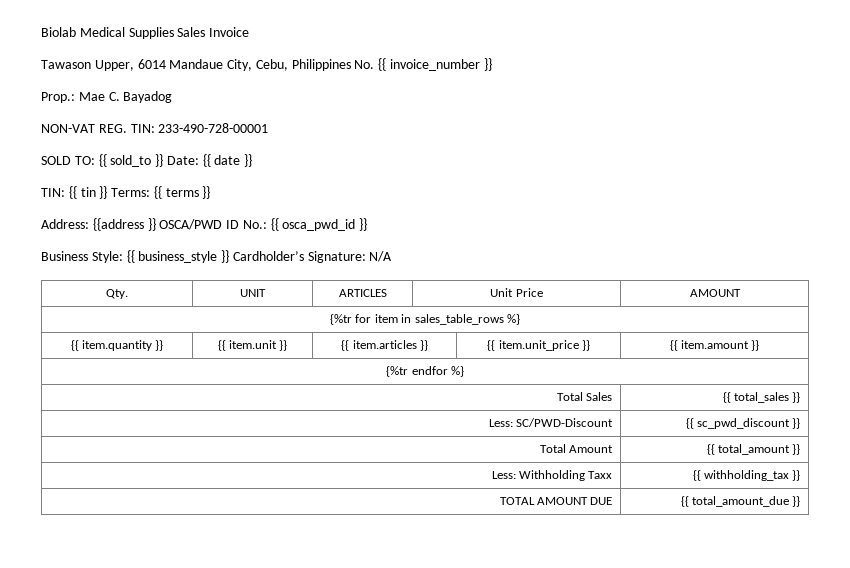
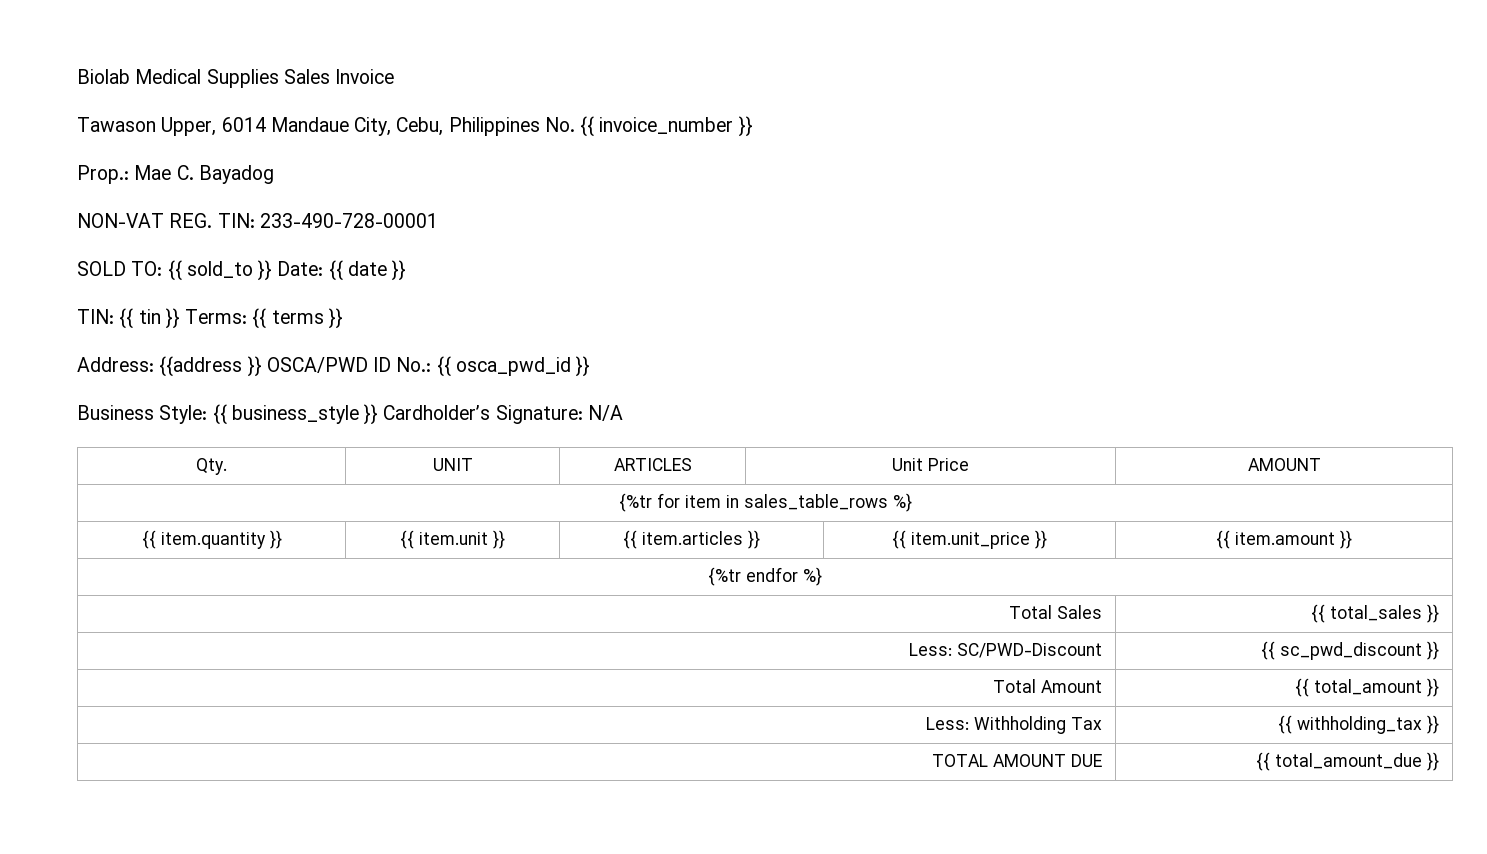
[588,471,613,479] Taxx -> [1070,717,1102,730] Tax

